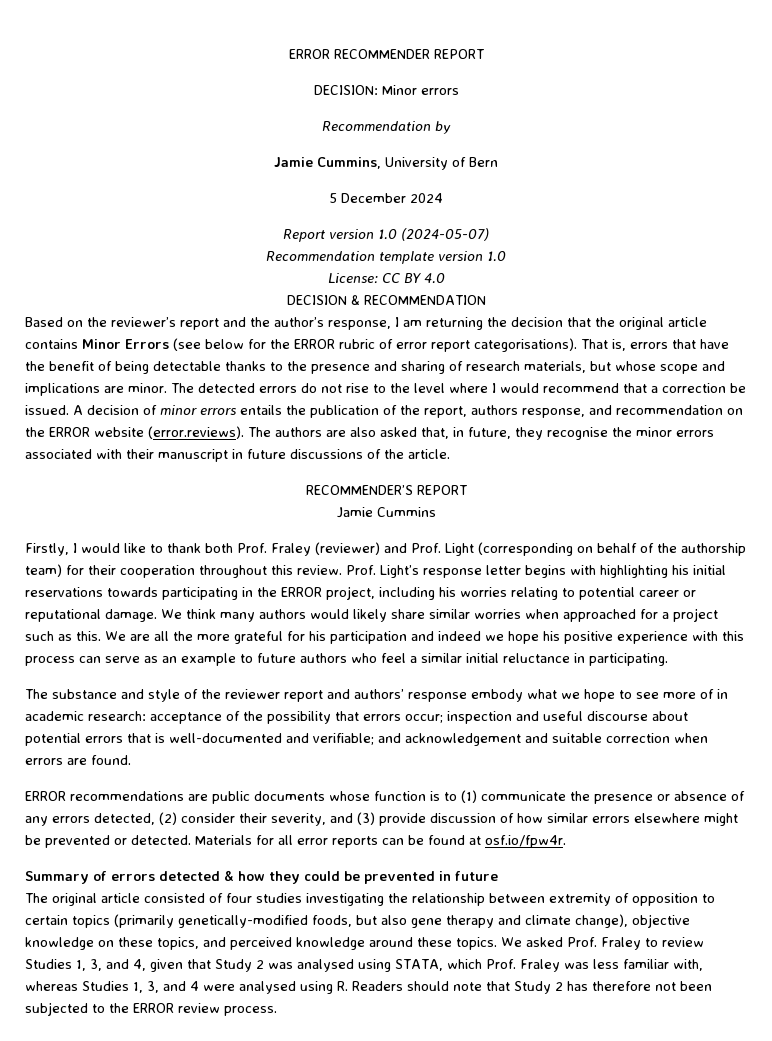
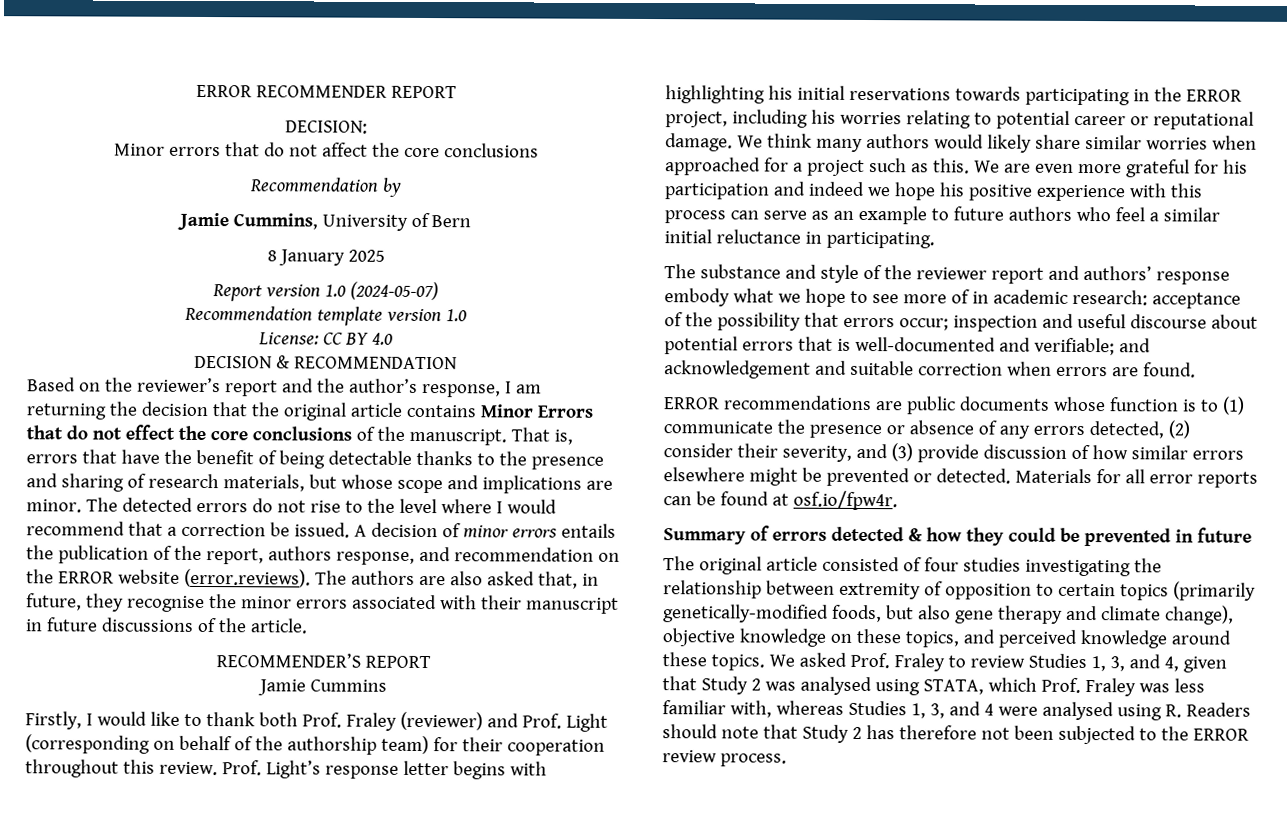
(378, 90) none -> (368, 127) //
(459, 91) none -> [225,142,539,158] that do not affect the core conclusions
[329,193,443,203] 5 December 2024 -> [266,249,385,266] 8 January 2025
[173,338,577,352] (see below for the ERROR rubric of error report categorisations). -> [26,424,507,446] that do not effect the core conclusions of the manuscript.
[154,631,193,641] all the -> [1034,163,1074,173] even

